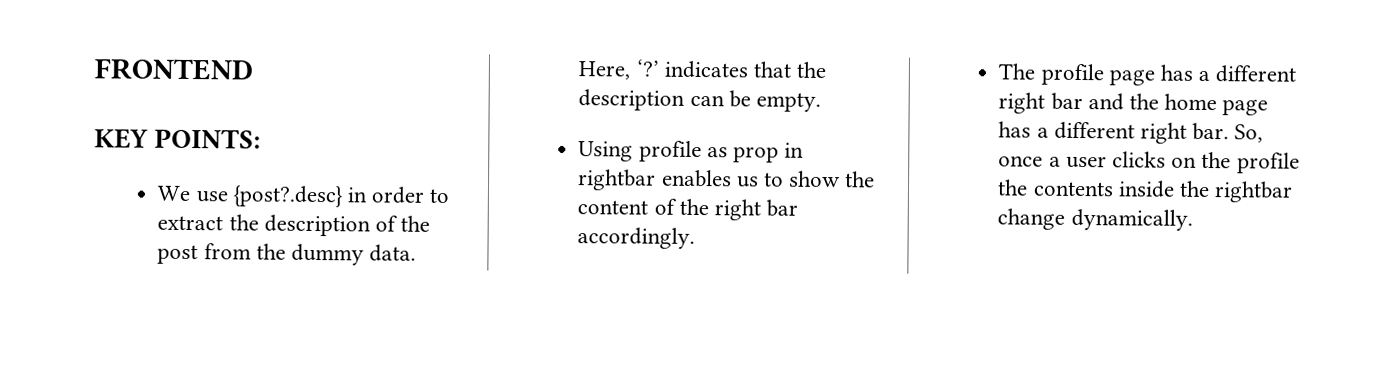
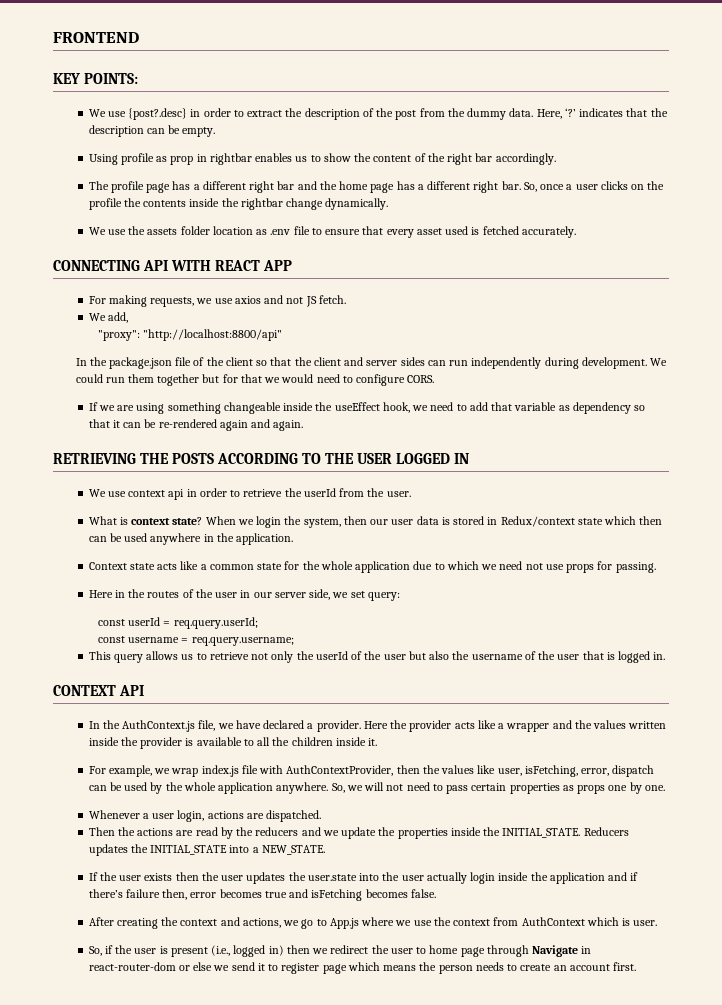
(1193, 219) none -> [88,226,576,238] [53,260,293,271] [88,295,346,307] [88,312,128,323] [97,329,283,341] [75,357,668,369] [75,374,435,386] [88,402,646,414] [88,419,304,431] [53,453,470,464] [88,488,411,500] [88,516,663,528] [88,533,294,545] [88,561,656,573] [88,589,400,601] [97,617,258,629] [97,636,294,646] [88,651,666,663] [53,685,145,696] [88,720,667,732] [88,737,378,749] [88,765,655,777] [88,782,665,794] [88,810,322,822] [88,827,629,839] [88,844,325,856] [88,872,639,884] [88,889,436,901] [88,917,658,929] [88,945,592,957] [88,962,637,974] // We use the assets folder location as .env file to ensure that every asset used is fetched accurately. // CONNECTING API WITH REACT APP // For making requests, we use axios and not JS fetch. // We add, // "proxy": "http://localhost:8800/api" // In the package.json file of the client so that the client and server sides can run independently during development. We could run them together but for that we would need to configure CORS. // If we are using something changeable inside the useEffect hook, we need to add that variable as dependency so that it can be re-rendered again and again. // RETRIEVING THE POSTS ACCORDING TO THE USER LOGGED IN // We use context api in order to retrieve the userId from the user. // What is context state? When we login the system, then our user data is stored in Redux/context state which then can be used anywhere in the application. // Context state acts like a common state for the whole application due to which we need not use props for passing. // Here in the routes of the user in our server side, we set query: // const userId = req.query.userId; // const username = req.query.username; // This query allows us to retrieve not only the userId of the user but also the username of the user that is logged in. // CONTEXT API // In the AuthContext.js file, we have declared a provider. Here the provider acts like a wrapper and the values written inside the provider is available to all the children inside it. // For example, we wrap index.js file with AuthContextProvider, then the values like user, isFetching, error, dispatch can be used by the whole application anywhere. So, we will not need to pass certain properties as props one by one. // Whenever a user login, actions are dispatched. // Then the actions are read by the reducers and we update the properties inside the INITIAL_STATE. Reducers updates the INITIAL_STATE into a NEW_STATE. // If the user exists then the user updates the user.state into the user actually login inside the application and if there’s failure then, error becomes true and isFetching becomes false. // After creating the context and actions, we go to App.js where we use the context from AuthContext which is user. // So, if the user is present (i.e., logged in) then we redirect the user to home page through Navigate in react-router-dom or else we send it to register page which means the person needs to create an account first.

